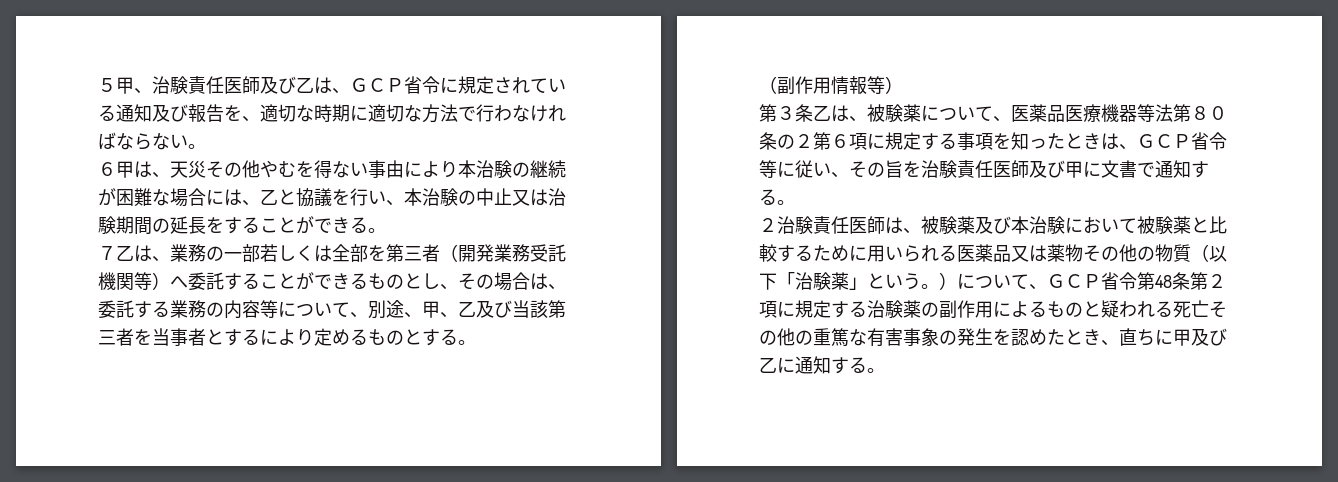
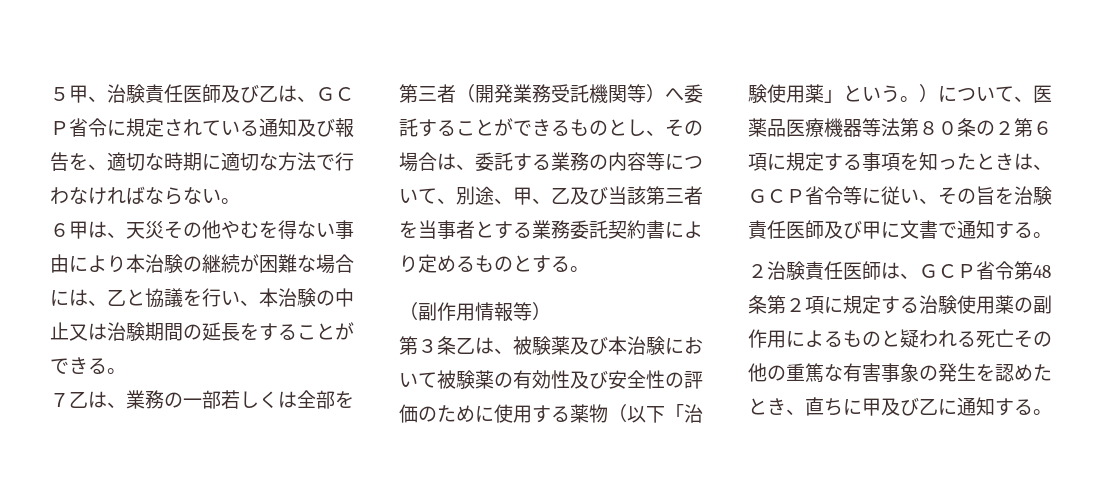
(260, 337) none -> [532,220,665,239] 業務委託契約書
(921, 113) none -> [570,336,703,356] [399,370,703,390] [399,404,703,423] [748,84,938,104] 及び本治験において被験薬の有効性及び安全性の評価のために使用する薬物（以下「治験使用薬」という。）
[921,216,1227,235] [759,244,1227,262] [759,272,1047,291] 被験薬及び本治験において被験薬と比較するために用いられる医薬品又は薬物その他の物質（以下「治験薬」という。）について、 -> (919, 276) none
(903, 309) none -> [957,295,995,314] 使用

